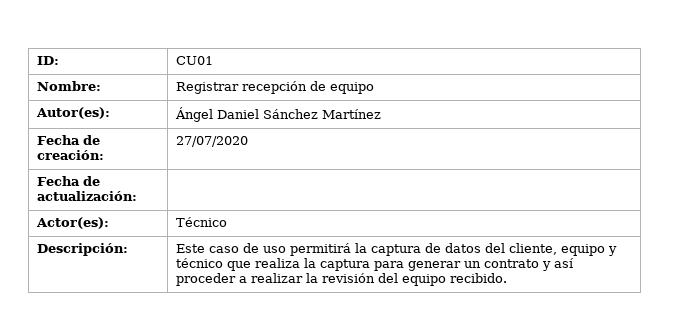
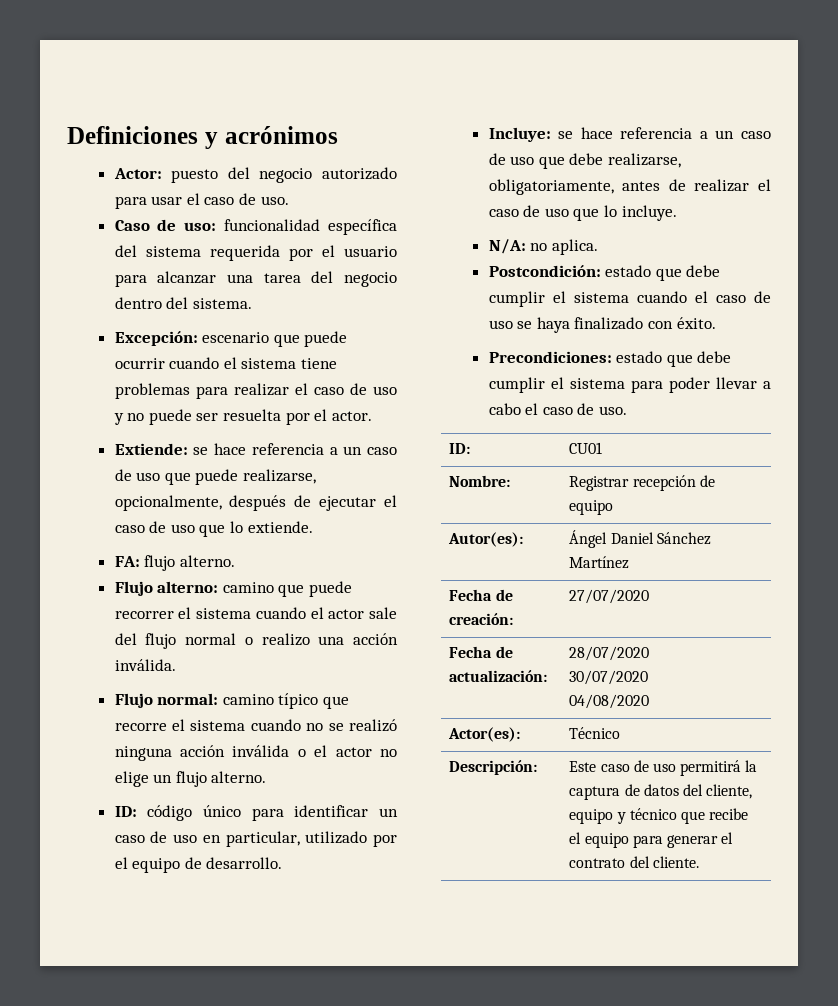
(37, 60) none -> [67,126,338,149] [113,167,397,183] [114,193,289,209] [114,219,397,235] [114,245,398,261] [114,271,398,287] [114,297,252,309] [114,331,348,347] [114,357,337,369] [114,383,397,399] [113,409,372,425] [114,443,398,455] [114,469,316,485] [114,495,397,511] [114,521,313,537] [114,555,235,571] [114,581,352,597] [114,607,398,619] [114,633,399,649] [114,659,176,671] [114,693,349,709] [114,719,397,732] [114,745,397,761] [114,771,267,787] [114,805,399,821] [114,831,398,847] [114,857,283,873] [488,127,771,142] [488,153,681,169] [488,179,771,195] [488,205,677,221] [488,239,598,255] [488,265,721,281] [488,291,771,307] [488,317,716,333] [488,351,732,367] [488,377,771,393] [488,403,627,415] Definiciones y acrónimos // Actor: puesto del negocio autorizado para usar el caso de uso. // Caso de uso: funcionalidad específica del sistema requerida por el usuario para alcanzar una tarea del negocio dentro del sistema. // Excepción: escenario que puede ocurrir cuando el sistema tiene problemas para realizar el caso de uso y no puede ser resuelta por el actor. // Extiende: se hace referencia a un caso de uso que puede realizarse, opcionalmente, después de ejecutar el caso de uso que lo extiende. // FA: flujo alterno. // Flujo alterno: camino que puede recorrer el sistema cuando el actor sale del flujo normal o realizo una acción inválida. // Flujo normal: camino típico que recorre el sistema cuando no se realizó ninguna acción inválida o el actor no elige un flujo alterno. // ID: código único para identificar un caso de uso en particular, utilizado por el equipo de desarrollo. // Incluye: se hace referencia a un caso de uso que debe realizarse, obligatoriamente, antes de realizar el caso de uso que lo incluye. // N/A: no aplica. // Postcondición: estado que debe cumplir el sistema cuando el caso de uso se haya finalizado con éxito. // Precondiciones: estado que debe cumplir el sistema para poder llevar a cabo el caso de uso. //
(138, 196) none -> [569,646,650,661] [569,670,649,685] [569,694,650,709] 28/07/2020 // 30/07/2020 // 04/08/2020
[255,258,575,271] [176,273,508,286] realiza la captura para generar un contrato y así proceder a realizar la revisión del equipo recibido. -> [709,808,749,820] [569,832,734,848] [569,856,699,868] recibe el equipo para generar el contrato del cliente.

